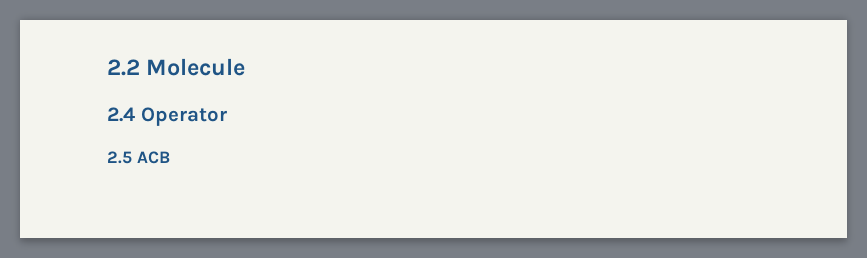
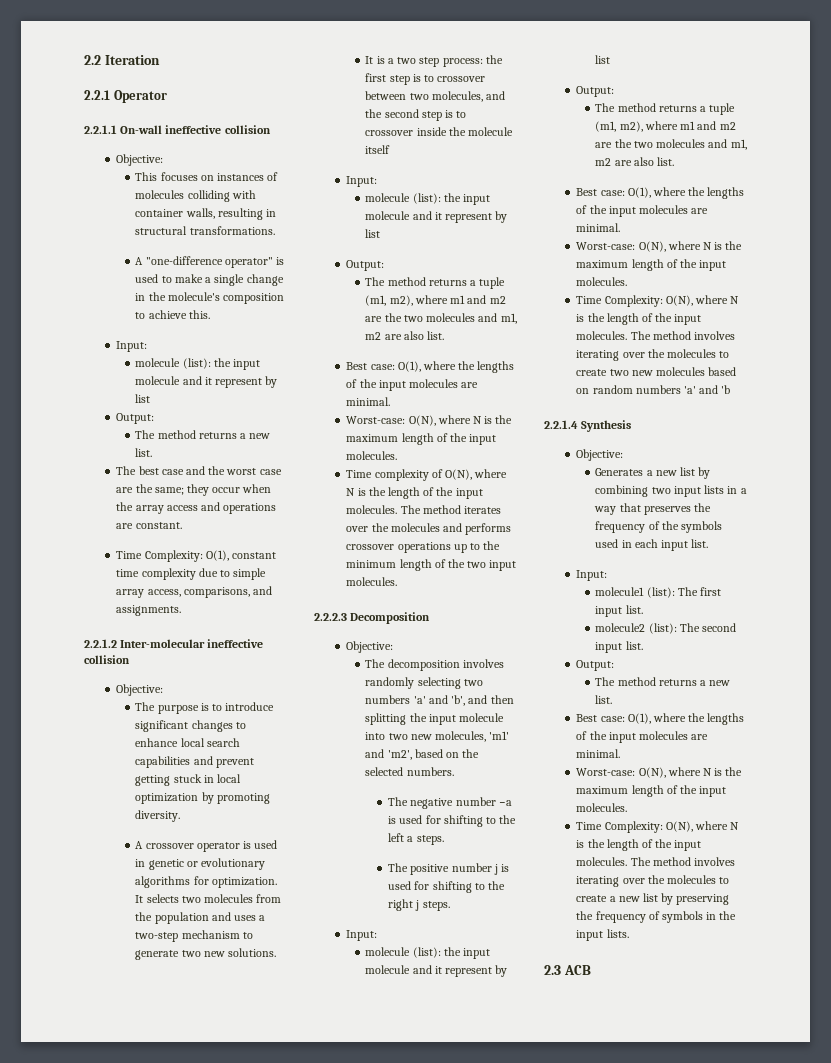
[146,58,246,76] [107,107,135,122] Molecule // 2.4 -> [104,55,160,65] [84,90,110,100] Iteration // 2.2.1
[107,151,132,164] 2.5 -> [84,125,271,134] [116,154,164,166] [135,172,279,181] [135,190,256,202] [135,208,277,220] [135,226,275,235] [135,256,285,268] [135,274,284,286] [135,292,285,304] [135,310,210,319] [116,341,148,352] [135,358,261,370] [135,376,278,388] [135,394,151,403] [116,413,155,424] [135,430,271,439] [135,448,153,457] [116,466,282,475] [116,484,272,496] [116,502,277,514] [116,522,182,529] [116,550,277,562] [116,568,267,580] [116,586,273,598] [116,605,182,616] [84,639,264,648] [84,655,130,664] [116,684,164,696] [135,702,275,714] [135,720,246,732] [135,738,240,747] [135,756,254,768] [135,774,242,786] [135,792,270,804] [135,810,181,822] [135,840,278,852] [135,858,266,870] [135,876,277,888] [135,894,282,903] [135,912,266,924] [135,930,253,942] [135,948,277,960] [365,55,503,67] [365,73,486,85] [365,91,506,102] [365,109,467,121] [365,127,514,136] [365,145,391,154] [346,176,378,187] [365,193,491,205] [365,211,508,223] [365,229,381,238] [346,260,385,271] [365,277,506,289] [365,295,506,306] [365,313,517,324] [365,331,445,340] [346,361,515,373] [346,379,479,391] [346,397,391,406] [346,415,513,426] [346,433,497,445] [346,451,398,460] [346,469,508,481] [346,487,483,499] [346,505,502,514] [346,523,512,535] [346,541,501,553] [346,559,517,571] [346,577,398,586] [314,612,431,624] [346,641,394,653] [365,659,504,671] [365,677,483,689] [365,695,514,706] [365,713,505,725] [365,731,510,742] [365,749,480,760] [365,767,454,776] [388,797,512,809] [388,815,517,827] [388,833,444,845] [388,863,510,875] [388,881,506,893] [388,899,450,911] [346,930,378,941] [365,947,491,959] [365,965,508,977] [595,55,611,64] [576,86,615,97] [595,103,736,115] [595,121,736,132] [595,139,747,150] [595,157,675,166] [576,187,745,199] [576,205,709,217] [576,223,621,232] [576,241,743,252] [576,259,727,271] [576,277,628,286] [576,295,740,307] [576,313,702,325] [576,331,736,340] [576,349,730,361] [576,367,737,376] [576,385,731,394] [544,420,632,432] [576,449,624,461] [595,467,711,479] [595,485,747,497] [594,503,712,515] [595,521,723,533] [595,539,709,551] [576,570,608,581] [595,587,722,598] [595,605,643,617] [595,623,737,634] [595,641,643,653] [576,660,615,671] [595,677,731,686] [595,695,613,704] [576,713,745,725] [576,731,709,743] [576,749,621,758] [576,767,743,778] [576,785,727,797] [576,803,628,812] [576,821,740,833] [576,839,702,851] [576,857,736,866] [576,875,730,887] [576,893,730,905] [576,911,737,923] [576,929,629,941] [544,965,561,975] 2.2.1.1 On-wall ineffective collision // Objective: // This focuses on instances of molecules colliding with container walls, resulting in structural transformations. // A "one-difference operator" is used to make a single change in the molecule's composition to achieve this. // Input: // molecule (list): the input molecule and it represent by list // Output: // The method returns a new list. // The best case and the worst case are the same; they occur when the array access and operations are constant. // Time Complexity: O(1), constant time complexity due to simple array access, comparisons, and assignments. // 2.2.1.2 Inter-molecular ineffective collision // Objective: // The purpose is to introduce significant changes to enhance local search capabilities and prevent getting stuck in local optimization by promoting diversity. // A crossover operator is used in genetic or evolutionary algorithms for optimization. It selects two molecules from the population and uses a two-step mechanism to generate two new solutions. // It is a two step process: the first step is to crossover between two molecules, and the second step is to crossover inside the molecule itself // Input: // molecule (list): the input molecule and it represent by list // Output: // The method returns a tuple (m1, m2), where m1 and m2 are the two molecules and m1, m2 are also list. // Best case: O(1), where the lengths of the input molecules are minimal. // Worst-case: O(N), where N is the maximum length of the input molecules. // Time complexity of O(N), where N is the length of the input molecules. The method iterates over the molecules and performs crossover operations up to the minimum length of the two input molecules. // 2.2.2.3 Decomposition // Objective: // The decomposition involves randomly selecting two numbers 'a' and 'b', and then splitting the input molecule into two new molecules, 'm1' and 'm2', based on the selected numbers. // The negative number −a is used for shifting to the left a steps. // The positive number j is used for shifting to the right j steps. // Input: // molecule (list): the input molecule and it represent by list // Output: // The method returns a tuple (m1, m2), where m1 and m2 are the two molecules and m1, m2 are also list. // Best case: O(1), where the lengths of the input molecules are minimal. // Worst-case: O(N), where N is the maximum length of the input molecules. // Time Complexity: O(N), where N is the length of the input molecules. The method involves iterating over the molecules to create two new molecules based on random numbers 'a' and 'b // 2.2.1.4 Synthesis // Objective: // Generates a new list by combining two input lists in a way that preserves the frequency of the symbols used in each input list. // Input: // molecule1 (list): The first input list. // molecule2 (list): The second input list. // Output: // The method returns a new list. // Best case: O(1), where the lengths of the input molecules are minimal. // Worst-case: O(N), where N is the maximum length of the input molecules. // Time Complexity: O(N), where N is the length of the input molecules. The method involves iterating over the molecules to create a new list by preserving the frequency of symbols in the input lists. // 2.3

